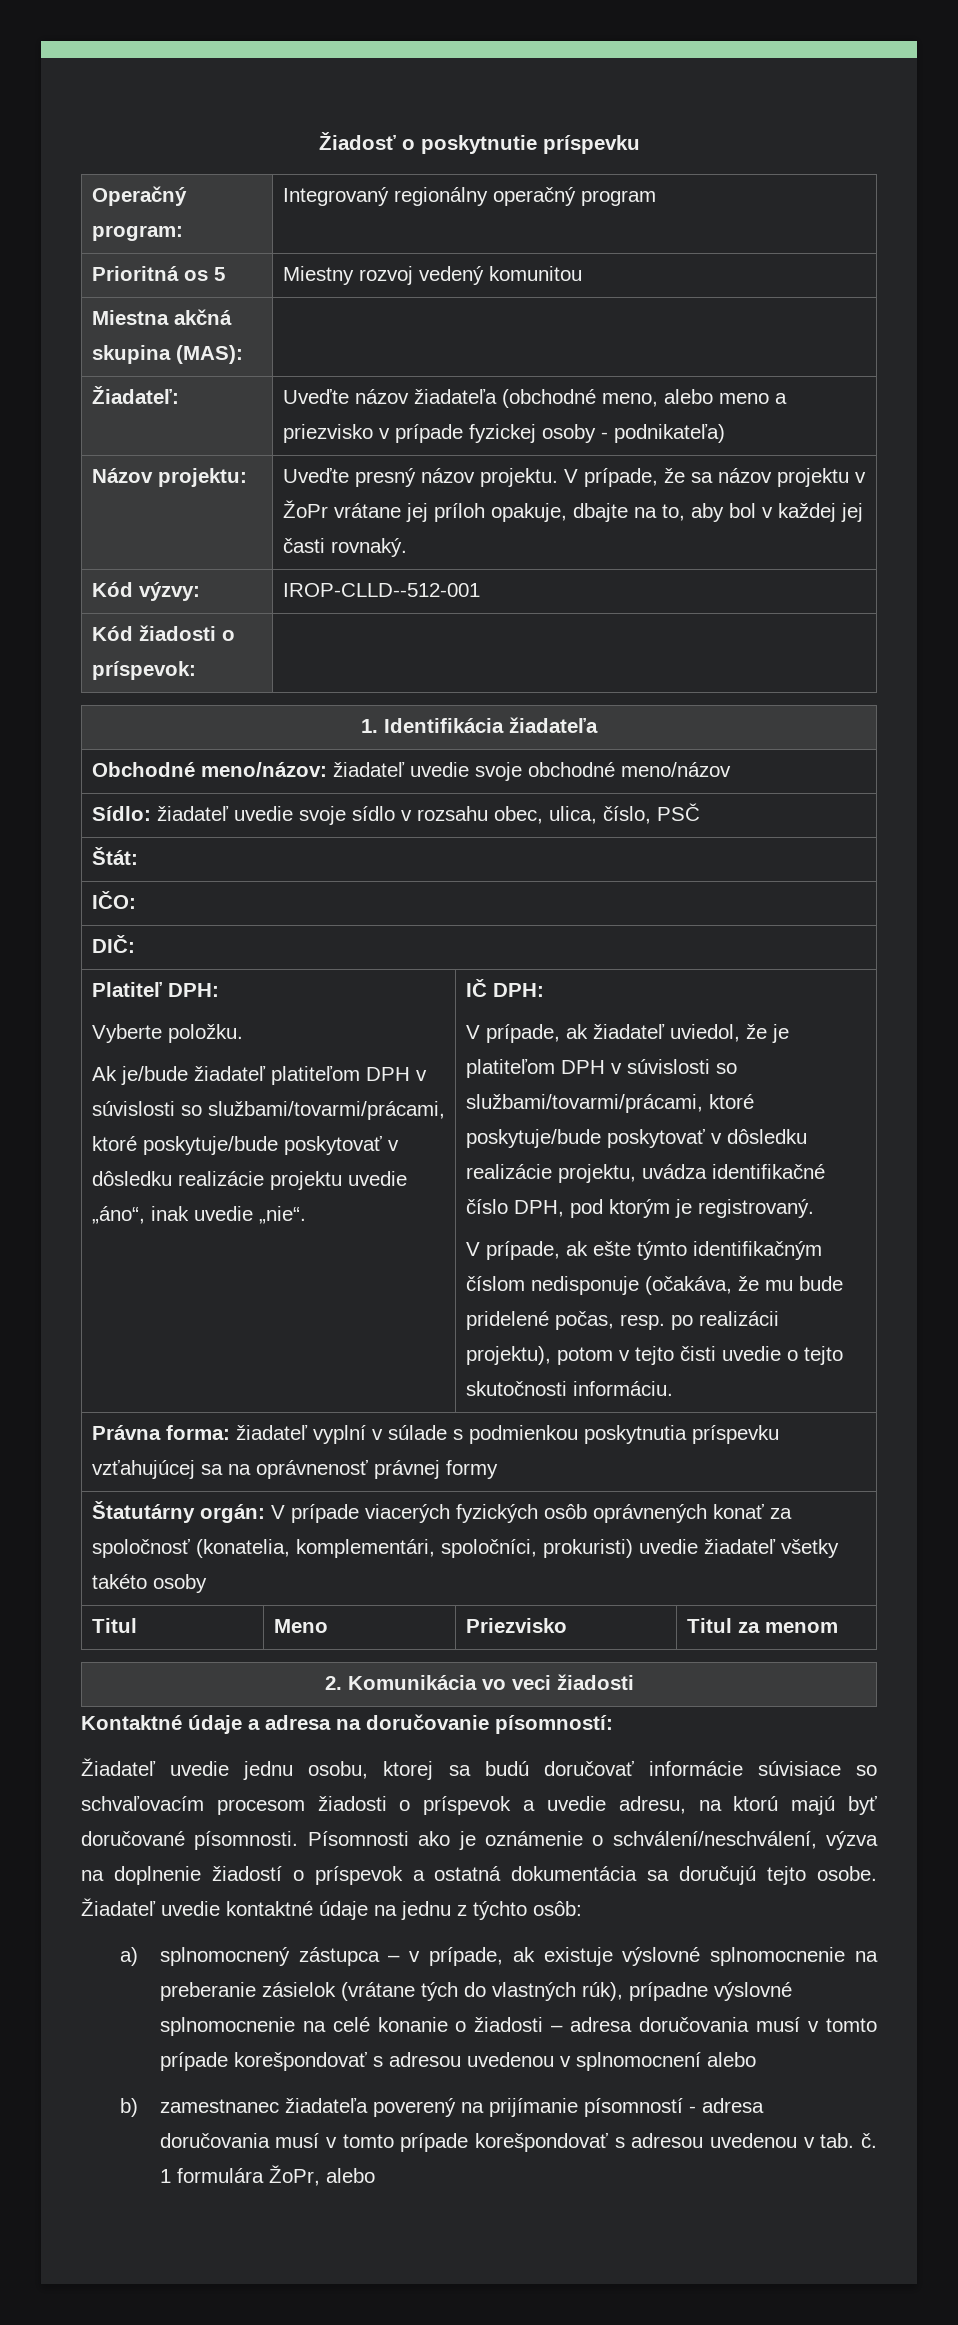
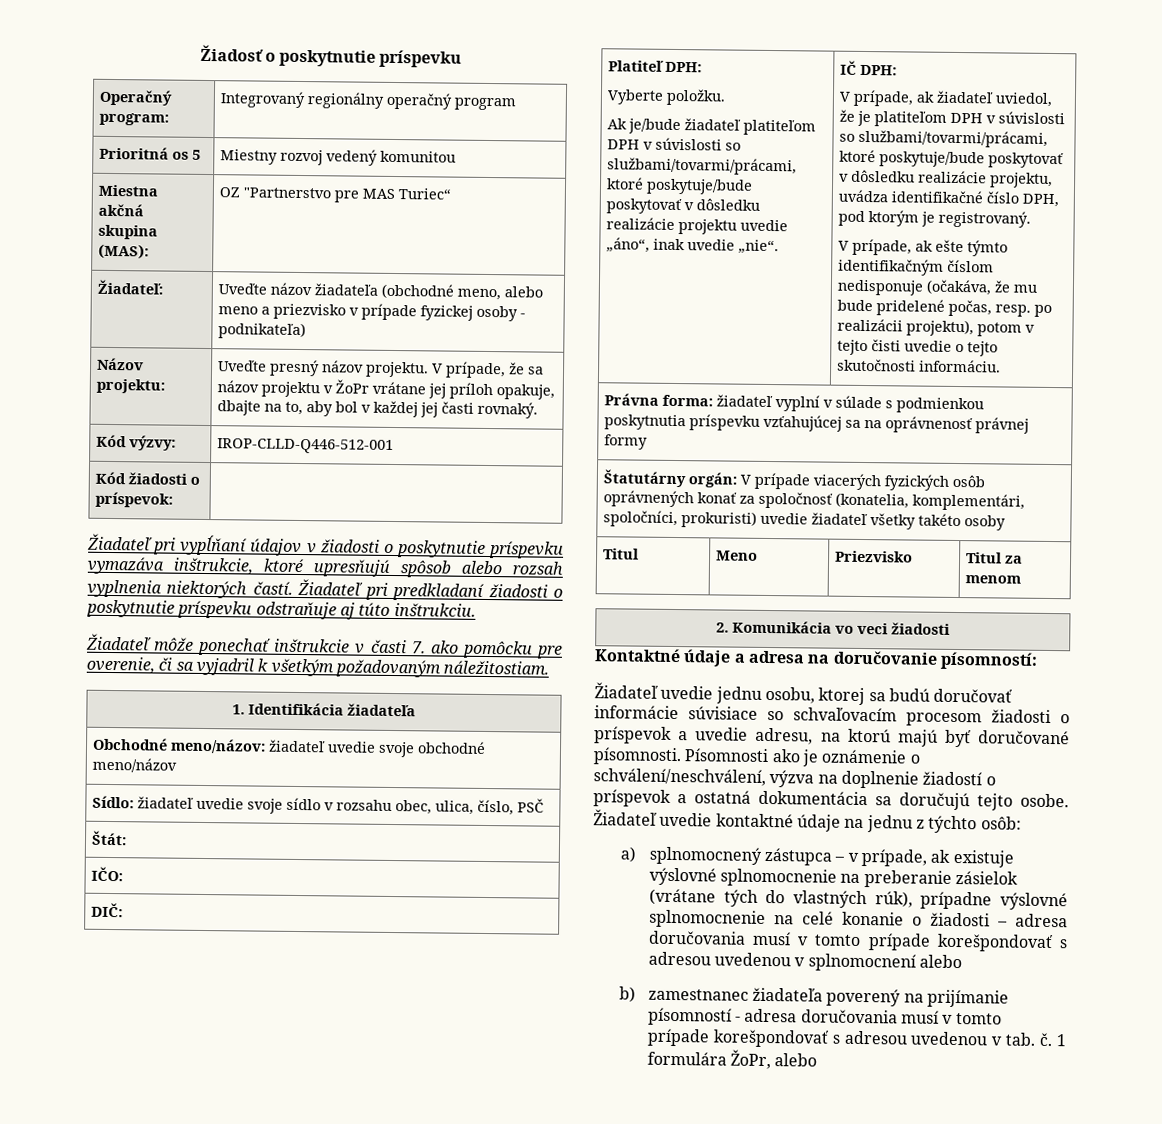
(243, 354) none -> [219,187,452,203] OZ "Partnerstvo pre MAS Turiec“
[282,583,480,597] IROP-CLLD--512-001 -> [217,438,395,455] IROP-CLLD-Q446-512-001
(196, 670) none -> [87,533,564,559] [87,556,564,578] [87,578,563,601] [86,599,476,620] [86,633,563,659] [86,656,550,678] // Žiadateľ pri vypĺňaní údajov v žiadosti o poskytnutie príspevku vymazáva inštrukcie, ktoré upresňujú spôsob alebo rozsah vyplnenia niektorých častí. Žiadateľ pri predkladaní žiadosti o poskytnutie príspevku odstraňuje aj túto inštrukciu. // Žiadateľ môže ponechať inštrukcie v časti 7. ako pomôcku pre overenie, či sa vyjadril k všetkým požadovaným náležitostiam.

